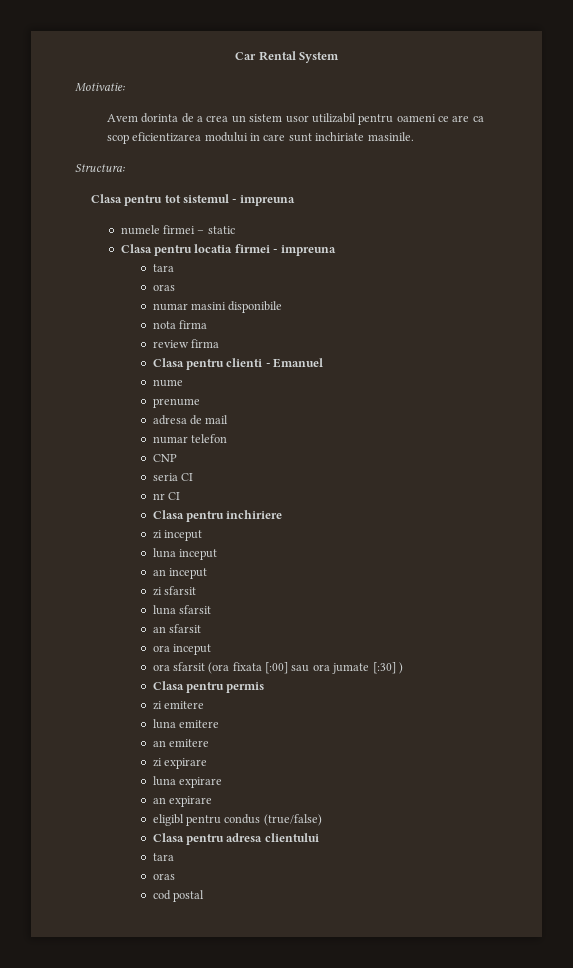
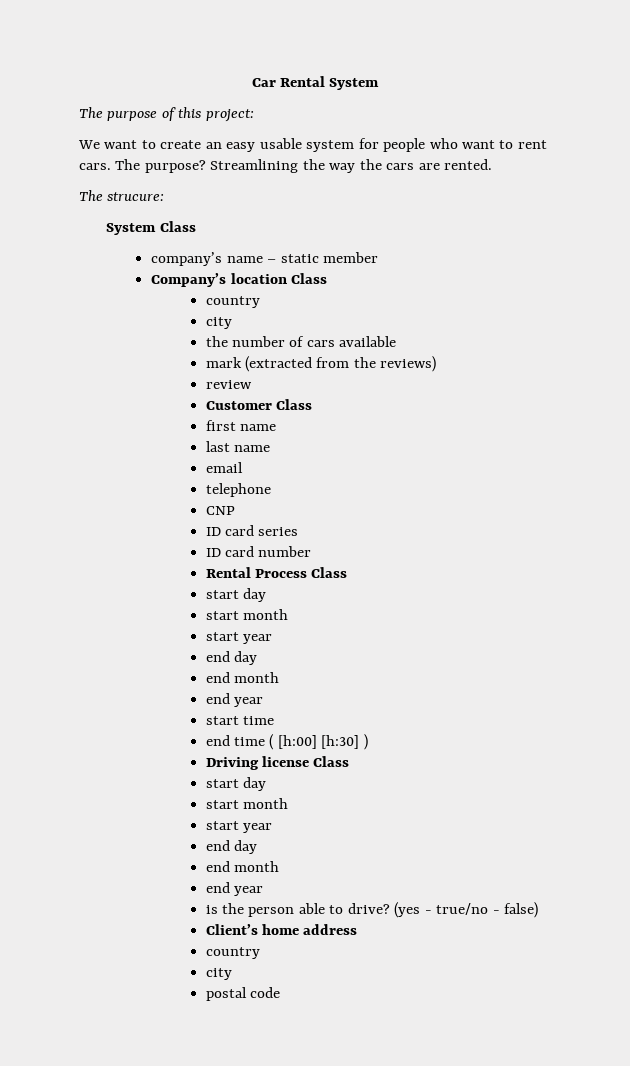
[75,82,125,92] [106,113,484,125] [106,132,414,144] [75,164,125,172] [90,194,295,206] [120,225,235,235] [120,244,336,256] [152,264,174,272] [152,284,175,291] [152,301,283,313] [152,320,207,329] [152,339,219,348] [152,358,323,370] [152,379,183,387] [152,398,200,408] [152,415,229,425] [152,434,227,444] [152,454,177,462] [152,473,193,481] [152,492,180,500] [152,510,283,522] [152,530,202,541] [152,548,217,560] [152,568,207,579] [152,586,196,596] [152,605,211,615] [152,624,201,633] [152,644,211,655] [152,662,403,674] [152,681,265,693] [152,701,204,710] [152,719,219,729] [152,739,209,747] [152,758,207,769] [152,776,222,788] [152,796,212,807] [152,814,322,826] [152,833,319,845] [152,853,174,861] [152,873,175,880] [152,890,204,902] Motivatie: // Avem dorinta de a crea un sistem usor utilizabil pentru oameni ce are ca scop eficientizarea modului in care sunt inchiriate masinile. // Structura: // Clasa pentru tot sistemul - impreuna // numele firmei – static // Clasa pentru locatia firmei - impreuna // tara // oras // numar masini disponibile // nota firma // review firma // Clasa pentru clienti - Emanuel // nume // prenume // adresa de mail // numar telefon // CNP // seria CI // nr CI // Clasa pentru inchiriere // zi inceput // luna inceput // an inceput // zi sfarsit // luna sfarsit // an sfarsit // ora inceput // ora sfarsit (ora fixata [:00] sau ora jumate [:30] ) // Clasa pentru permis // zi emitere // luna emitere // an emitere // zi expirare // luna expirare // an expirare // eligibl pentru condus (true/false) // Clasa pentru adresa clientului // tara // oras // cod postal -> [79,107,254,122] [78,138,547,152] [79,159,493,173] [79,190,165,201] [106,221,196,235] [151,252,379,266] [151,273,328,287] [205,296,260,308] [205,317,232,329] [205,336,397,347] [205,356,437,372] [205,380,252,389] [205,399,312,410] [205,420,276,431] [205,441,270,452] [205,462,243,473] [205,483,271,497] [205,506,235,515] [205,525,299,536] [205,546,312,557] [205,567,348,578] [205,588,266,602] [205,609,288,620] [205,632,272,644] [205,651,257,665] [205,672,279,683] [205,693,263,707] [205,716,274,725] [205,734,368,750] [205,756,350,770] [205,777,266,791] [205,798,288,809] [205,821,272,833] [205,840,257,854] [205,861,279,872] [205,882,263,896] [205,902,539,918] [205,924,358,935] [205,947,260,959] [205,968,232,980] [205,987,280,1001] The purpose of this project: // We want to create an easy usable system for people who want to rent cars. The purpose? Streamlining the way the cars are rented. // The strucure: // System Class // company’s name – static member // Company’s location Class // country // city // the number of cars available // mark (extracted from the reviews) // review // Customer Class // first name // last name // email // telephone // CNP // ID card series // ID card number // Rental Process Class // start day // start month // start year // end day // end month // end year // start time // end time ( [h:00] [h:30] ) // Driving license Class // start day // start month // start year // end day // end month // end year // is the person able to drive? (yes - true/no - false) // Client’s home address // country // city // postal code

